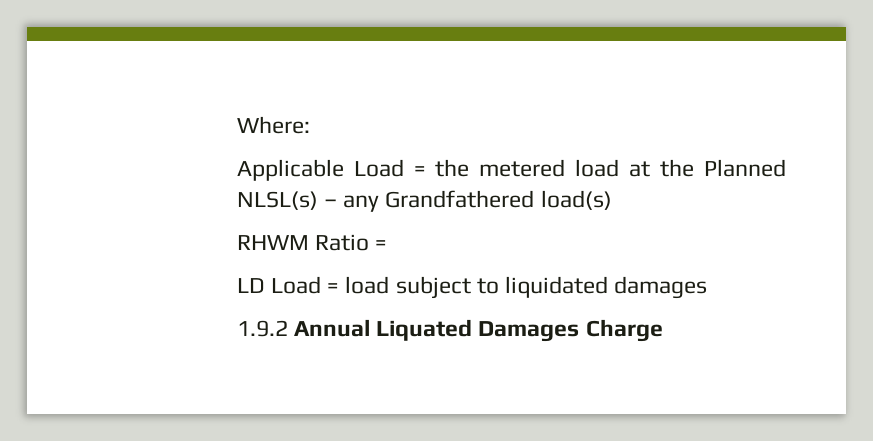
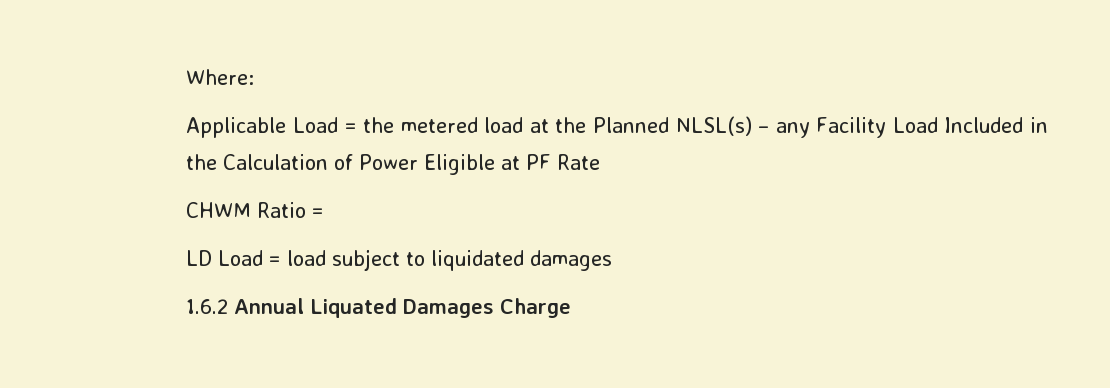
[385,190,612,210] [236,235,309,250] Grandfathered load(s) // RHWM -> [816,117,1048,138] [186,154,601,175] [186,202,252,218] Facility Load Included in the Calculation of Power Eligible at PF Rate // CHWM
[236,320,288,337] 1.9.2 -> [186,299,229,314] 1.6.2

